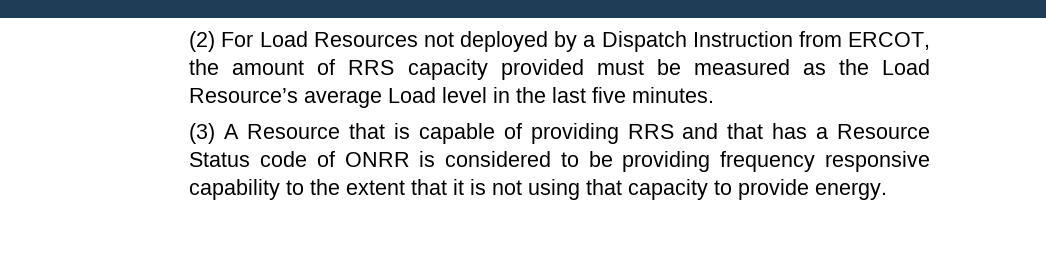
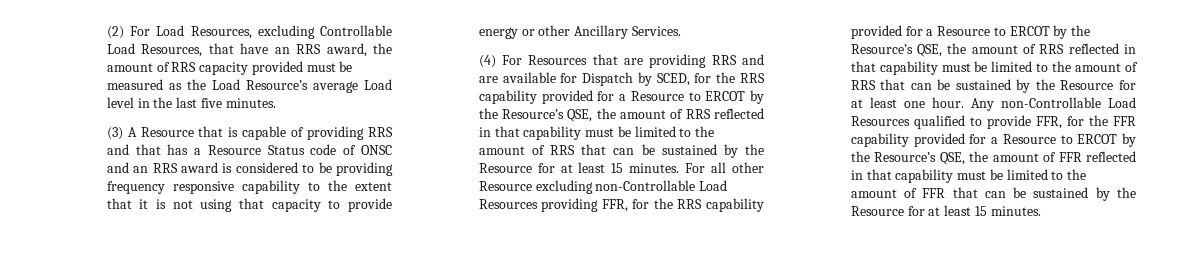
[313,31,931,52] Resources not deployed by a Dispatch Instruction from ERCOT, -> [190,25,393,39] [106,43,367,57] Resources, excluding Controllable Load Resources, that have an RRS award,
[344,152,410,167] ONRR -> [361,145,392,155] [106,162,218,173] ONSC and an RRS award
[815,182,888,200] energy. -> [478,25,681,39] [478,54,764,68] [478,72,765,86] [478,90,764,104] [478,108,764,122] [478,126,715,140] [478,144,764,158] [478,162,764,173] [478,180,728,194] [478,198,764,212] [850,25,1091,39] [850,43,1136,57] [850,61,1138,75] [850,79,1136,93] [850,97,1136,111] [850,115,1136,129] [850,133,1136,147] [850,151,1136,165] [850,169,1087,183] [850,187,1136,201] [850,205,1041,216] energy or other Ancillary Services. // (4) For Resources that are providing RRS and are available for Dispatch by SCED, for the RRS capability provided for a Resource to ERCOT by the Resource’s QSE, the amount of RRS reflected in that capability must be limited to the amount of RRS that can be sustained by the Resource for at least 15 minutes. For all other Resource excluding non-Controllable Load Resources providing FFR, for the RRS capability provided for a Resource to ERCOT by the Resource’s QSE, the amount of RRS reflected in that capability must be limited to the amount of RRS that can be sustained by the Resource for at least one hour. Any non-Controllable Load Resources qualified to provide FFR, for the FFR capability provided for a Resource to ERCOT by the Resource’s QSE, the amount of FFR reflected in that capability must be limited to the amount of FFR that can be sustained by the Resource for at least 15 minutes.

